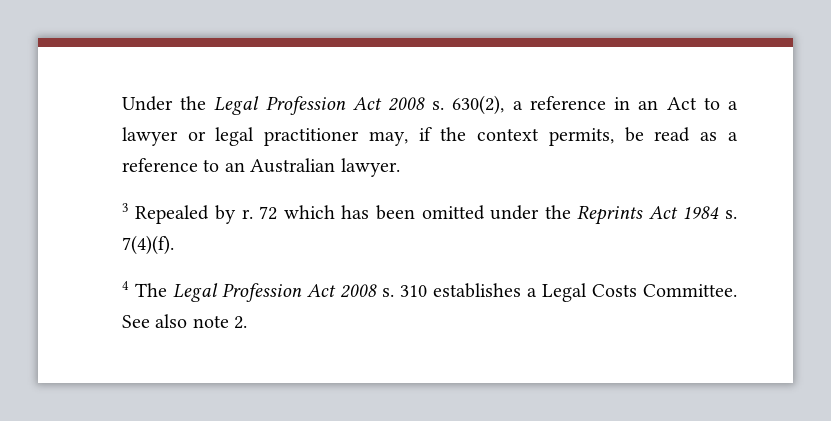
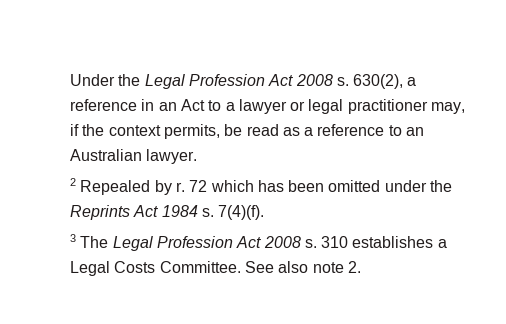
[121,203,129,212] 3 -> [69,178,76,186] 2
[121,281,129,290] 4 -> [69,234,76,242] 3

